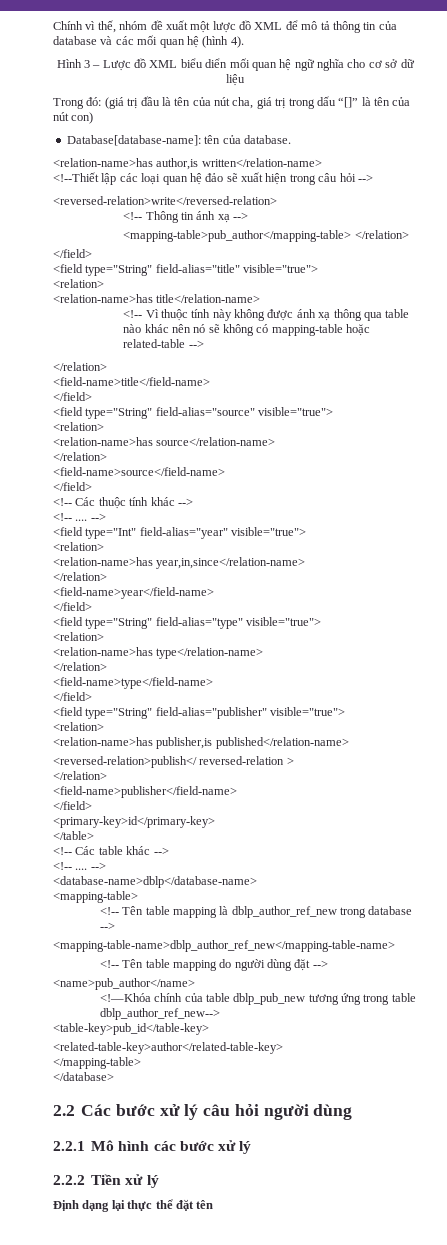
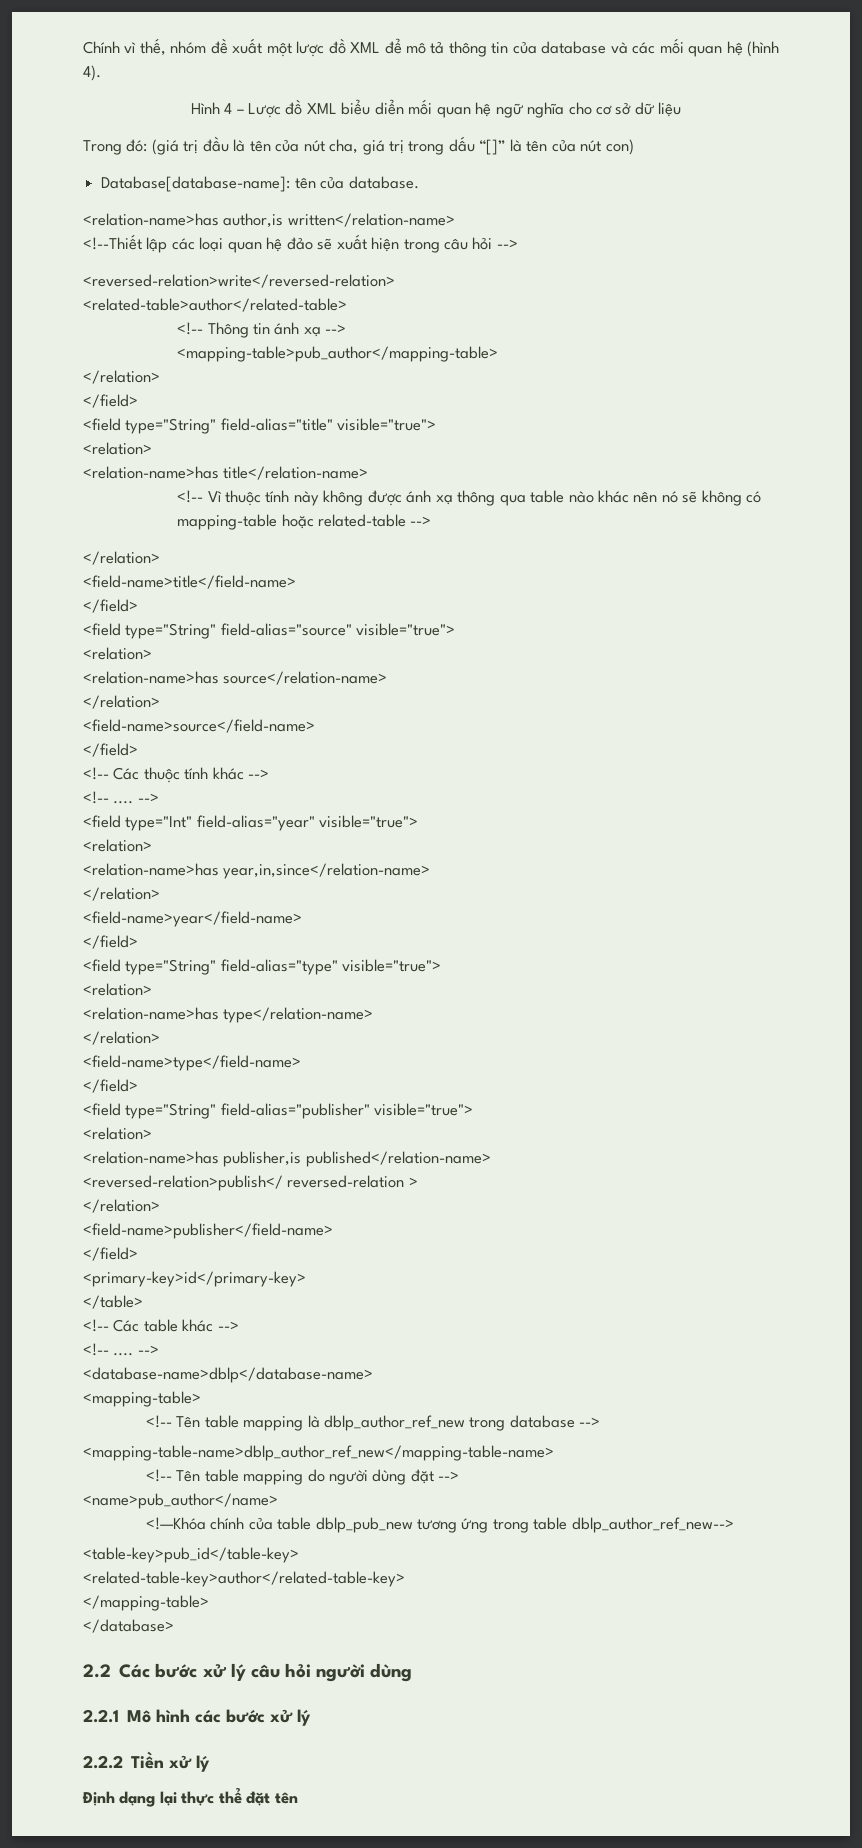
[83,60,90,68] 3 -> [224,103,233,114] 4
(277, 200) none -> [83,298,347,312] // <related-table>author</related-table>
(352, 236) none -> (499, 354) //

